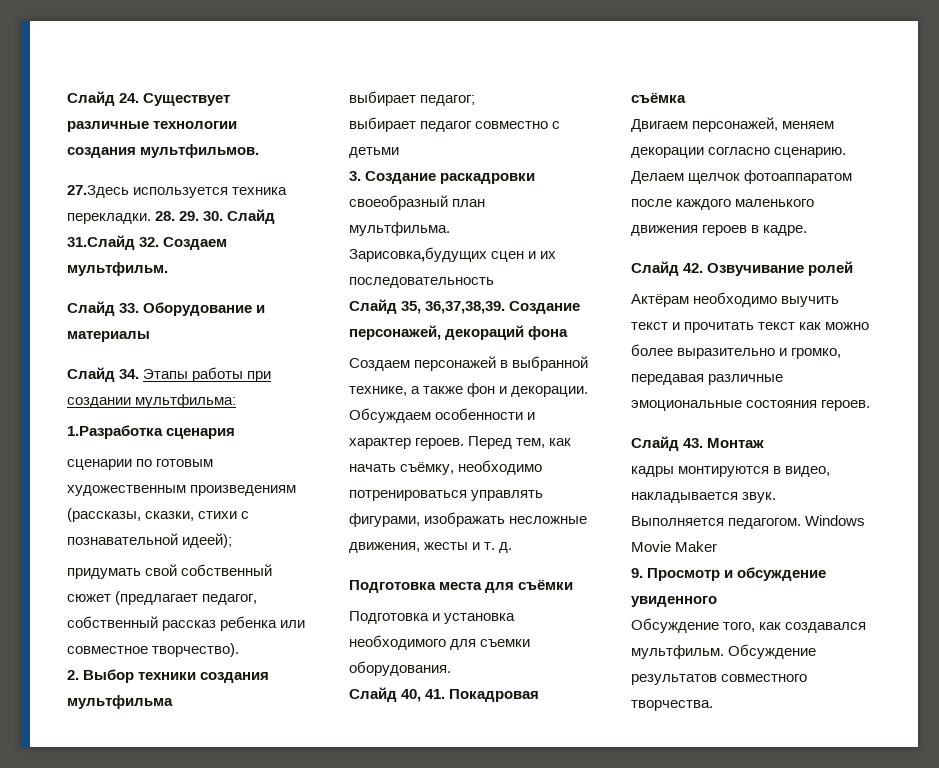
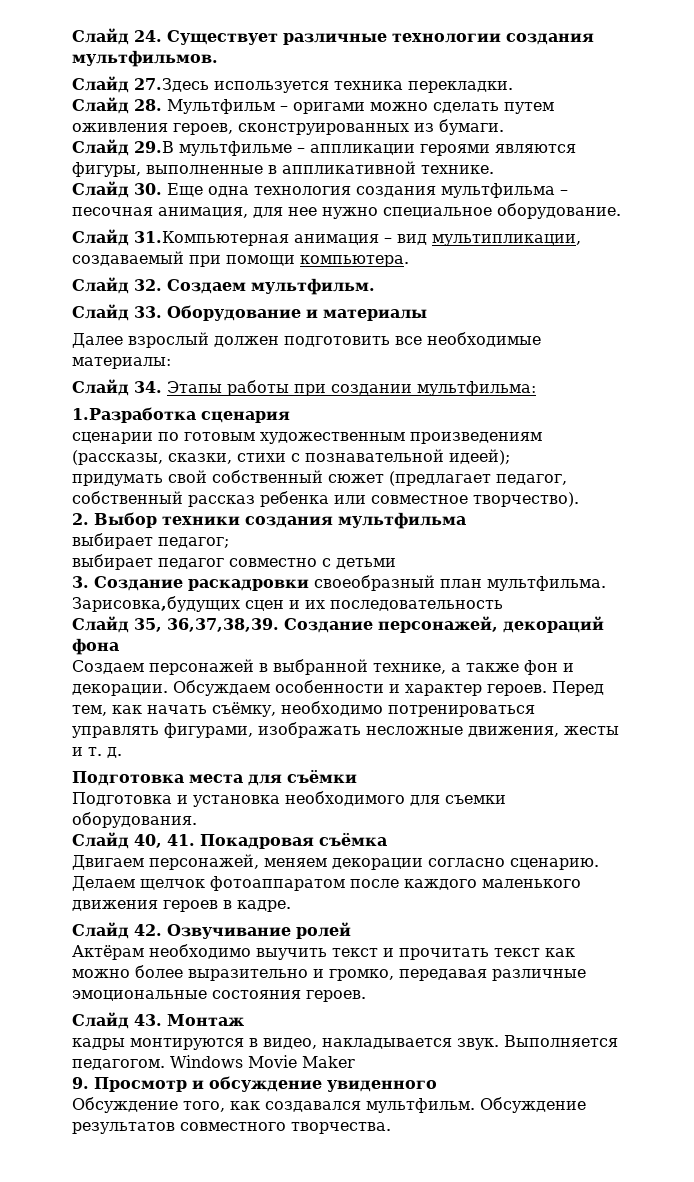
(260, 151) none -> [72,76,129,93] Слайд
[155,209,276,224] [67,235,135,250] 28. 29. 30. Слайд 31.Слайд -> [72,97,554,114] [72,119,504,135] [72,139,576,156] [72,161,494,177] [72,181,568,198] [72,203,621,219] [72,229,581,246] [72,251,409,267] [72,277,129,294] // Слайд 28. Мультфильм – оригами можно сделать путем оживления героев, сконструированных из бумаги. // Слайд 29.В мультфильме – аппликации героями являются фигуры, выполненные в аппликативной технике. // Слайд 30. Еще одна технология создания мультфильма – песочная анимация, для нее нужно специальное оборудование. // Слайд 31.Компьютерная анимация – вид мультипликации, создаваемый при помощи компьютера. // Слайд
(150, 336) none -> [72,332,541,348] [72,357,171,369] // Далее взрослый должен подготовить все необходимые материалы:

